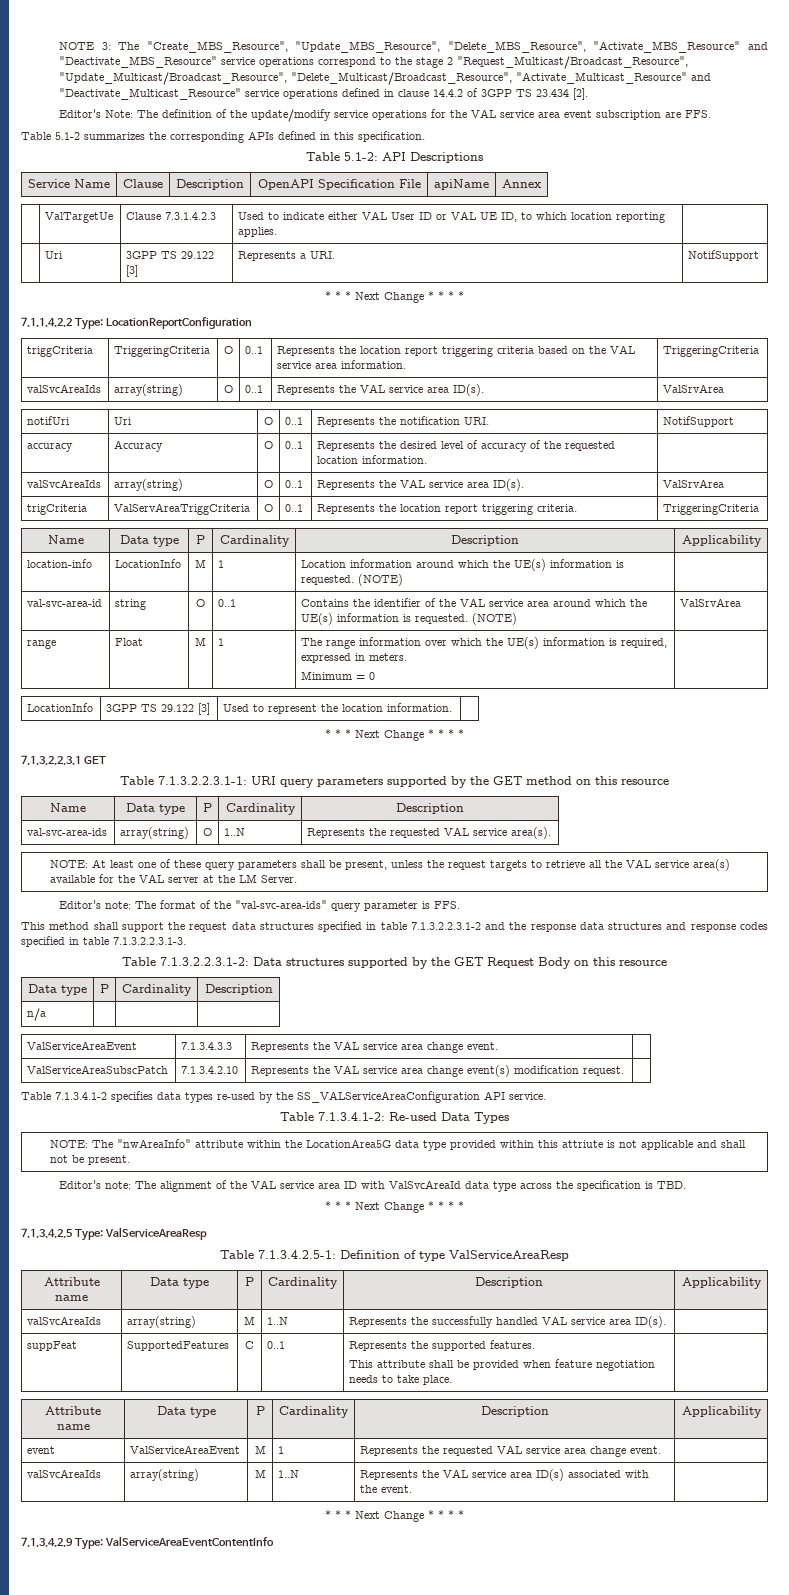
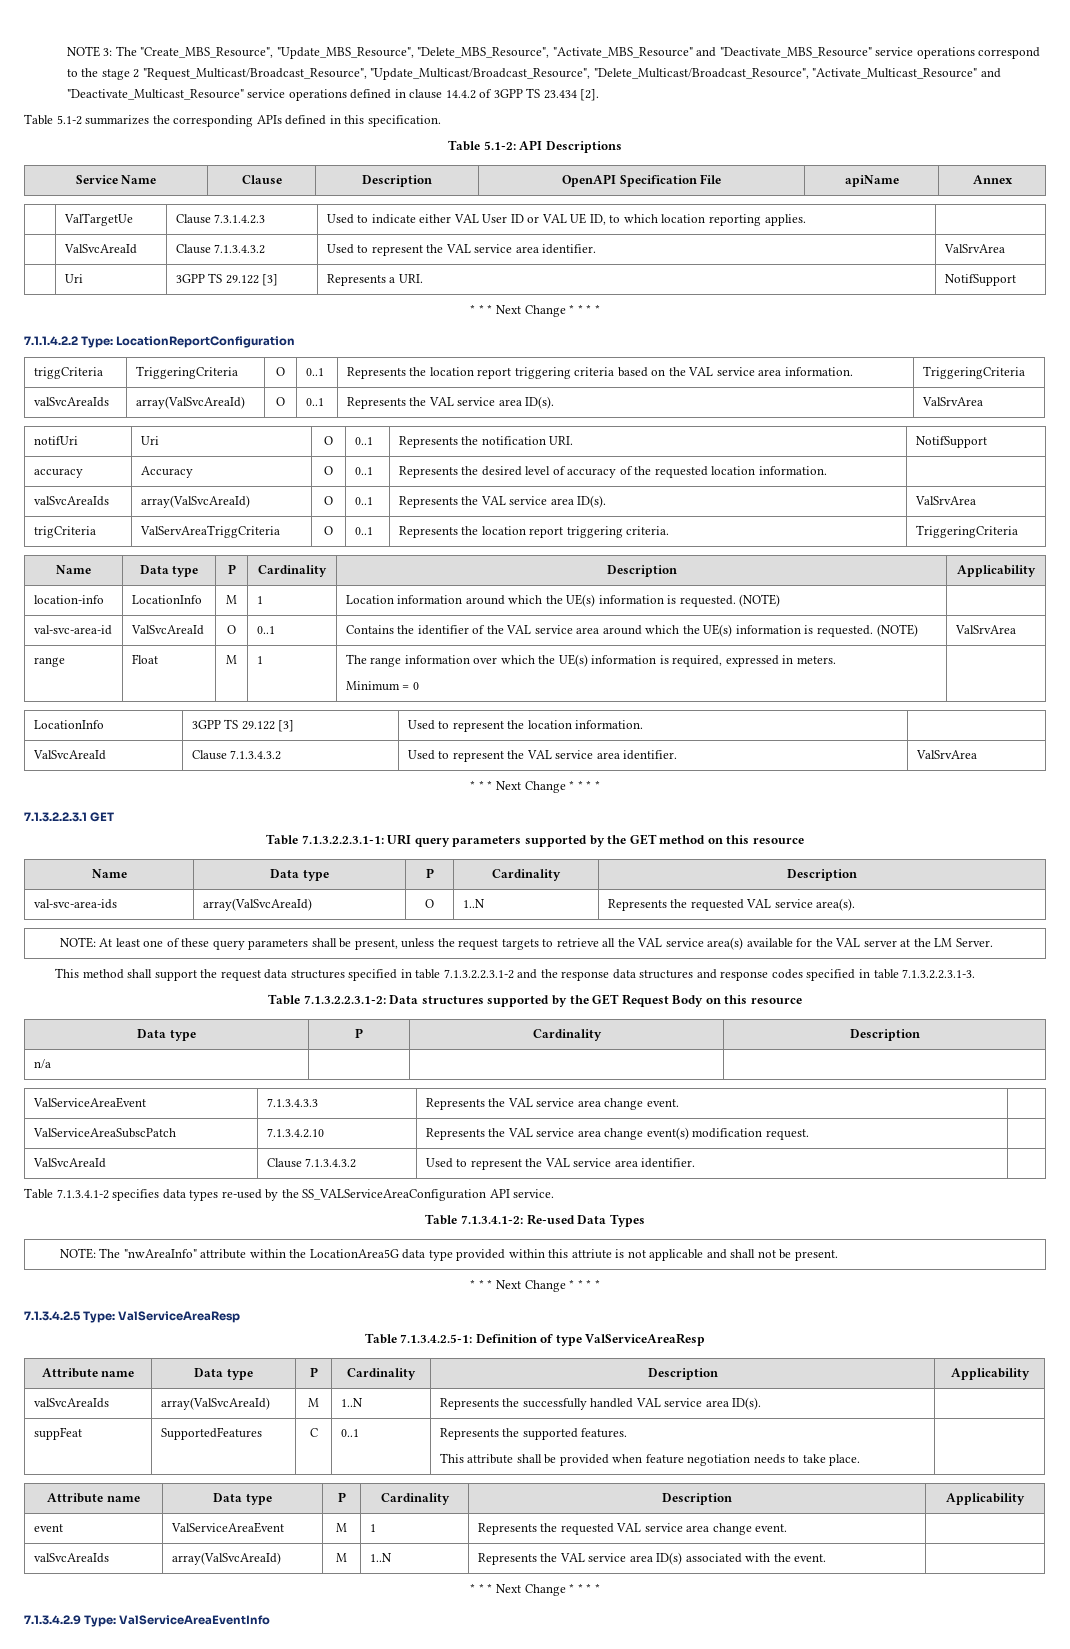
[59,109,712,122] // Editor's Note: The definition of the update/modify service operations for the VAL service area event subscription are FFS. -> (600, 95) none
(278, 232) none -> [63,244,137,254] [175,244,266,254] [326,244,597,256] [943,244,1005,253] // | ValSvcAreaId | Clause 7.1.3.4.3.2 | Used to represent the VAL service area identifier. | ValSrvArea
[114,384,184,396] array(string) -> [135,396,245,409] array(ValSvcAreaId)
[114,479,184,491] array(string) -> [140,495,250,508] array(ValSvcAreaId)
[115,599,147,610] string -> [130,625,204,635] ValSvcAreaId
(453, 707) none -> [32,750,106,760] [191,750,282,760] [407,750,678,762] [915,750,977,759] // ValSvcAreaId | Clause 7.1.3.4.3.2 | Used to represent the VAL service area identifier. | ValSrvArea
[120,827,190,839] array(string) -> [202,898,312,911] array(ValSvcAreaId)
[59,900,461,912] // Editor's note: The format of the "val-svc-area-ids" query parameter is FFS. -> (993, 942) none
(625, 1071) none -> [32,1158,106,1168] [266,1158,357,1168] [425,1158,696,1170] // ValSvcAreaId | Clause 7.1.3.4.3.2 | Used to represent the VAL service area identifier. |
[59,1180,687,1192] // Editor's note: The alignment of the VAL service area ID with ValSvcAreaId data type across the specification is TBD. -> (838, 1255) none
[127,1316,197,1328] array(string) -> [160,1397,270,1410] array(ValSvcAreaId)
[130,1469,200,1481] array(string) -> [171,1552,281,1565] array(ValSvcAreaId)
[104,1536,274,1547] ValServiceAreaEventContentInfo -> [119,1615,271,1625] ValServiceAreaEventInfo

